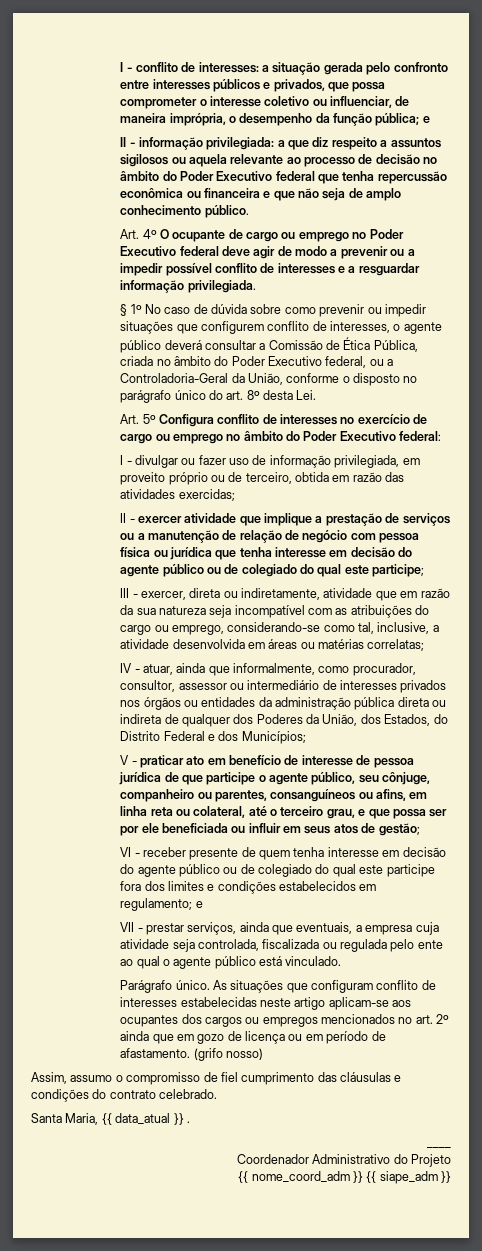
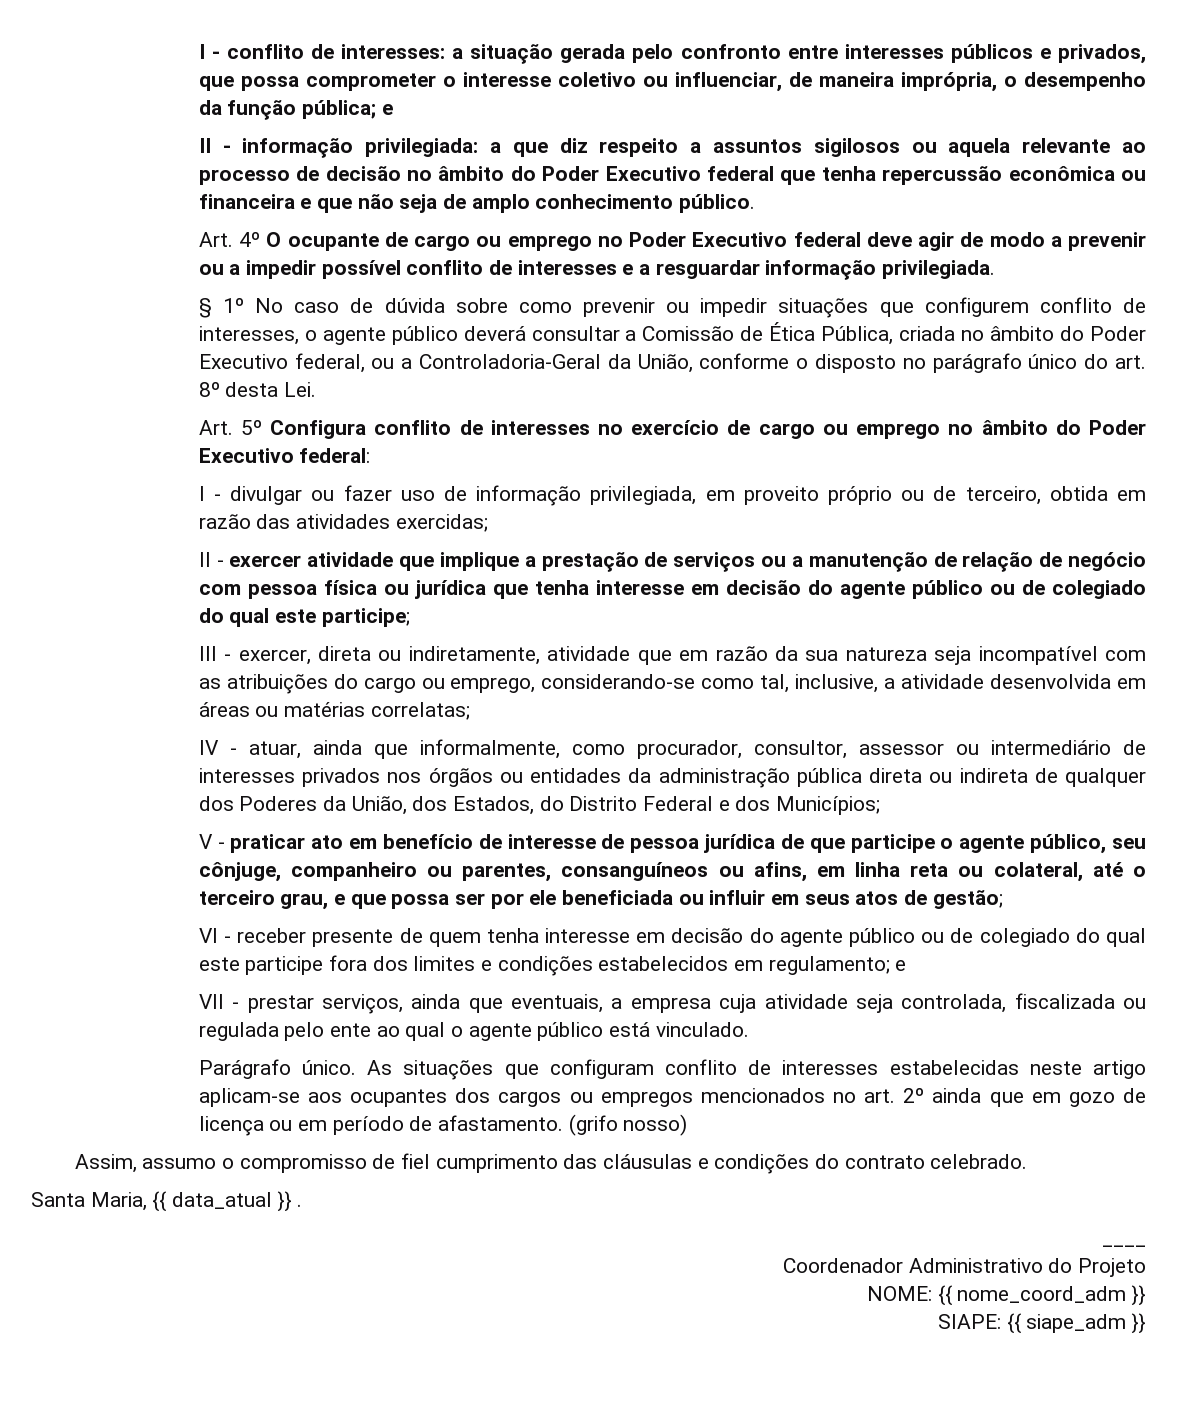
(451, 1160) none -> [866,1286,932,1301] NOME:
(363, 1177) none -> [937,1314,1001,1329] // SIAPE:

